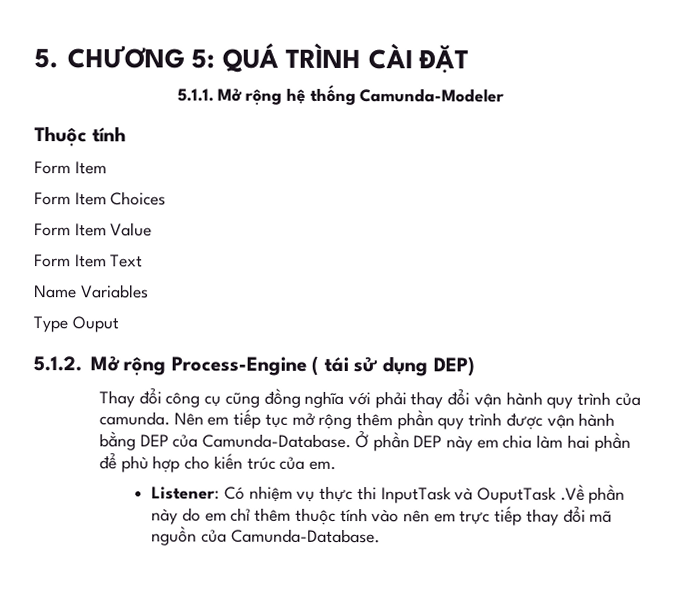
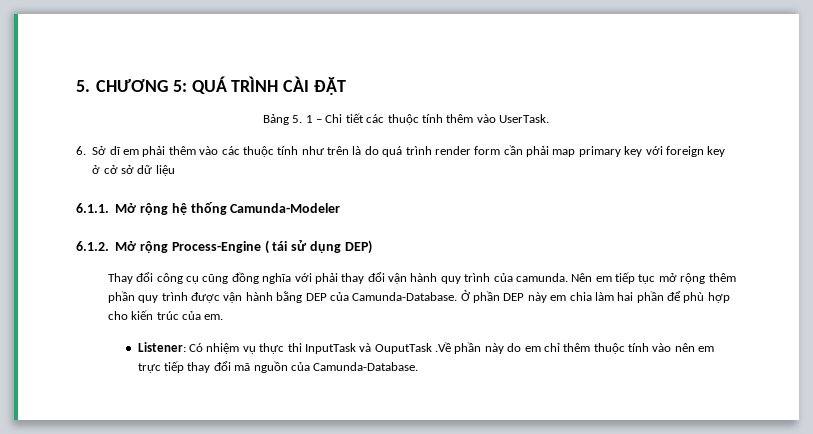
[176,88,214,102] 5.1.1. -> [262,113,550,125] [76,145,726,157] [92,165,175,176] [76,203,109,213] Bảng 5. 1 – Chi tiết các thuộc tính thêm vào UserTask. // 6. Sở dĩ em phải thêm vào các thuộc tính như trên là do quá trình render form cần phải map primary key với foreign key ở cở sở dữ liệu // 6.1.1.
[34,126,126,147] [34,161,107,175] [34,191,167,206] [34,222,153,237] [34,254,144,268] [34,284,149,299] [33,316,119,333] [33,356,82,372] Thuộc tính // Form Item // Form Item Choices // Form Item Value // Form Item Text // Name Variables // Type Ouput // 5.1.2. -> [76,241,109,251] 6.1.2.

